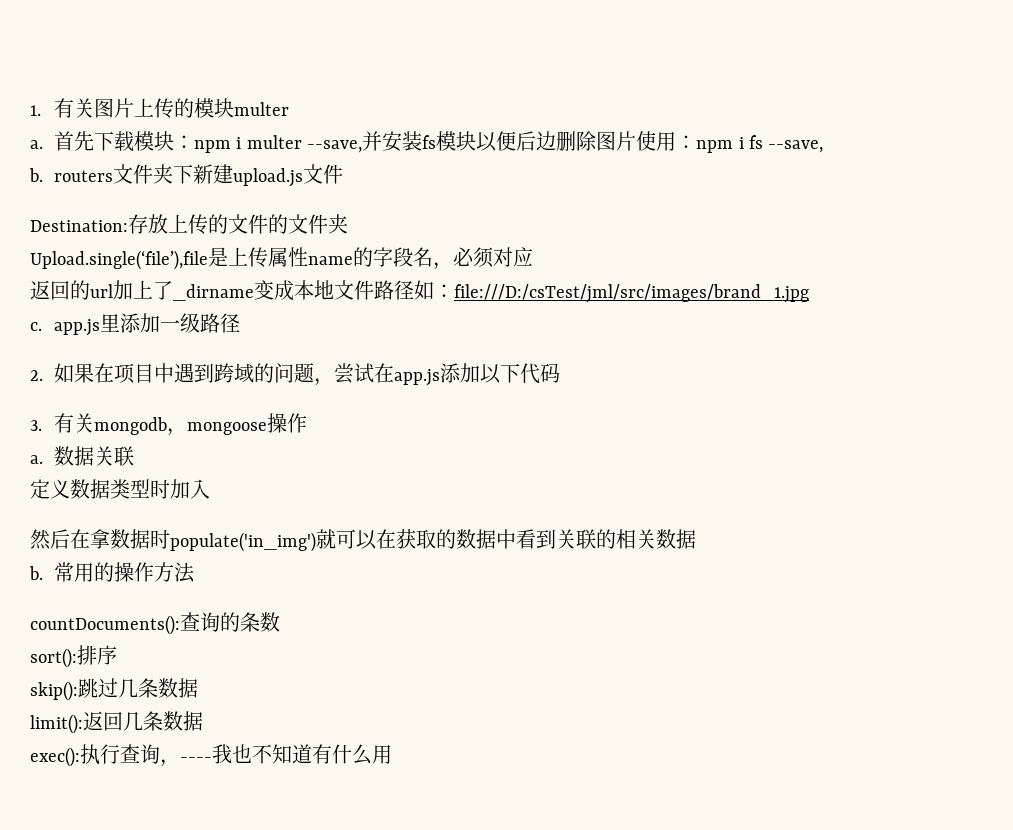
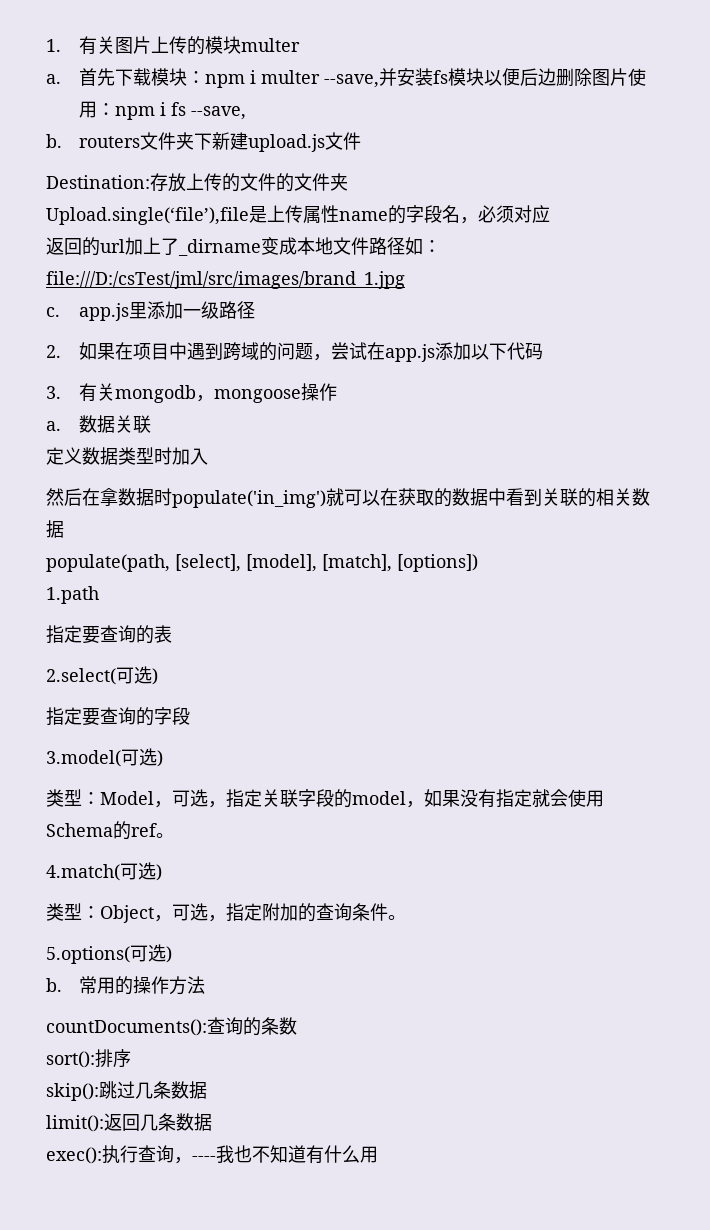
(696, 539) none -> [46,554,478,572] [46,586,99,604] [46,625,172,644] [46,666,158,685] [46,707,190,726] [46,748,163,767] [46,789,604,808] [46,821,174,840] [46,862,162,881] [46,903,406,923] [46,944,172,964] // populate(path, [select], [model], [match], [options]) // 1.path // 指定要查询的表 // 2.select(可选) // 指定要查询的字段 // 3.model(可选) // 类型：Model，可选，指定关联字段的model，如果没有指定就会使用Schema的ref。 // 4.match(可选) // 类型：Object，可选，指定附加的查询条件。 // 5.options(可选)

